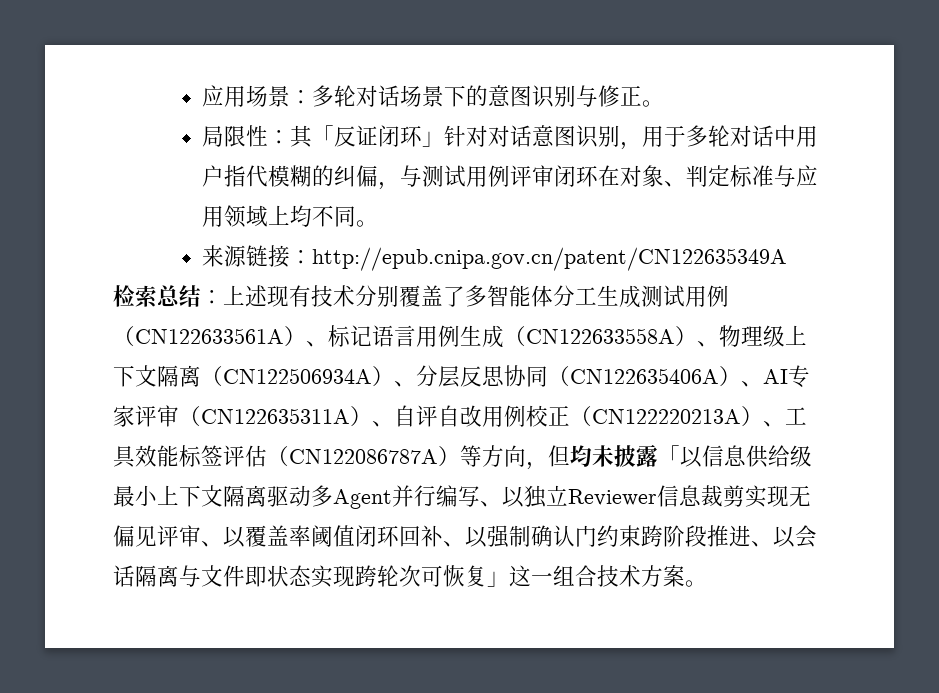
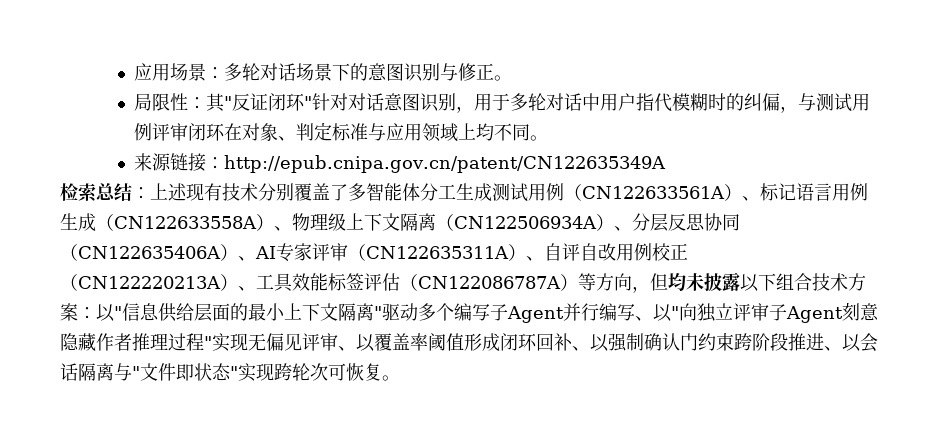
[311,125,334,144] 「 -> [223,96,232,109] "
[421,131,444,147] 」 -> [303,96,312,109] "
(312, 176) none -> [707,93,726,111] 时
[658,445,702,468] 「以 -> [740,273,866,292] [60,303,122,322] 以下组合技术方案：以"
[790,445,812,467] 级 -> [194,303,248,322] 层面的
[267,485,745,509] 驱动多Agent并行编写、以独立Reviewer信息裁剪 -> [374,302,879,323] [60,333,212,351] "驱动多个编写子Agent并行编写、以"向独立评审子Agent刻意隐藏作者推理过程"
(355, 536) none -> [464,333,500,351] 形成
(201, 576) none -> [132,366,140,379] "
(311, 575) none -> [230,366,238,379] "
[487,565,685,587] 」这一组合技术方案 -> (382, 372) none

